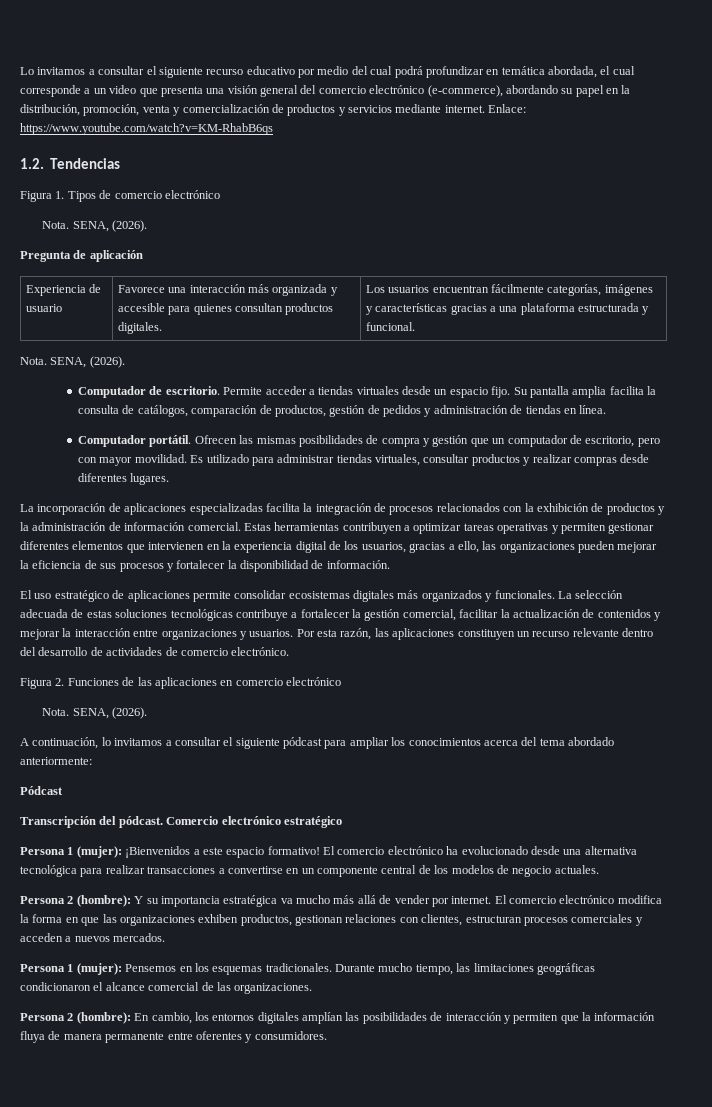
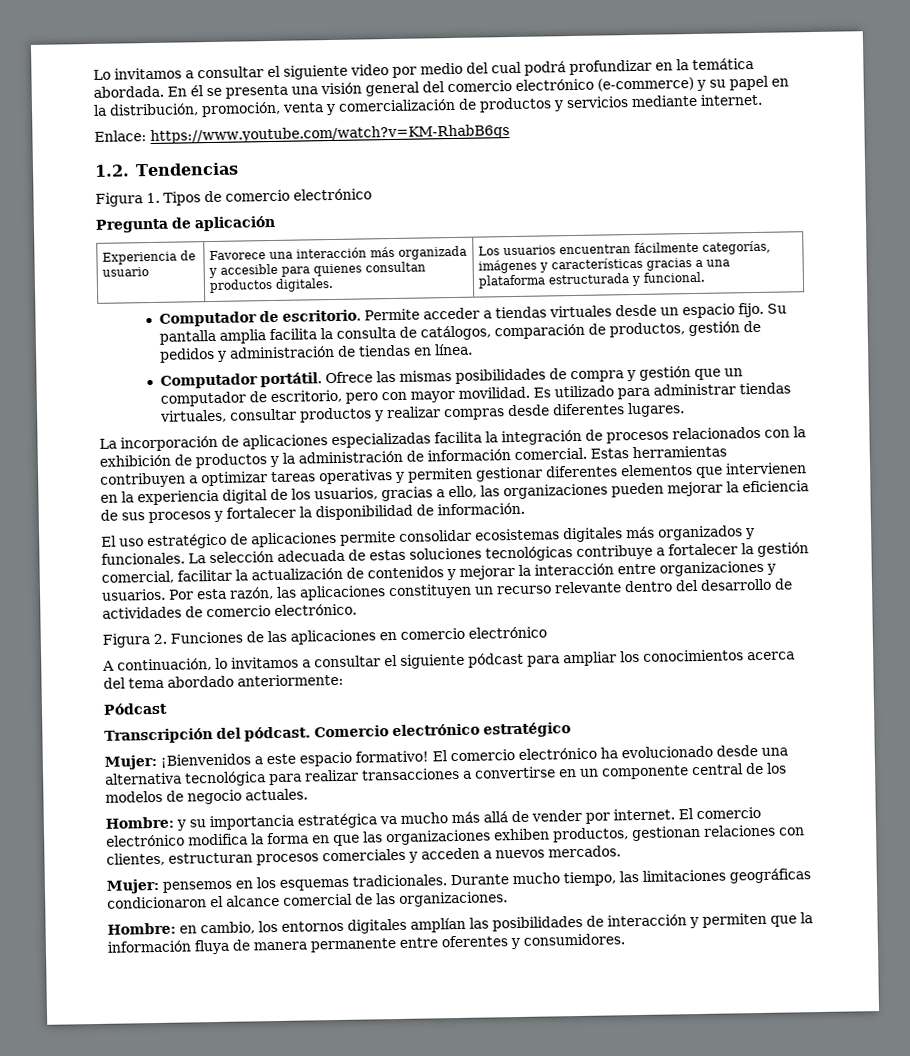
[206,66,295,75] recurso educativo -> [350,64,389,76] video
[501,66,635,78] [20,85,158,97] temática abordada, el cual corresponde a un video que -> [676,57,754,71] [93,85,222,98] la temática abordada. En él se
[427,85,558,97] (e-commerce), abordando -> [597,76,706,92] (e-commerce) y
(485, 109) none -> (763, 99) //
[42,220,147,232] // Nota. SENA, (2026). -> (372, 194) none
[20,356,125,368] // Nota. SENA, (2026). -> (705, 277) none
[194,435,237,444] Ofrecen -> [324,371,373,384] Ofrece
[42,707,147,719] // Nota. SENA, (2026). -> (547, 632) none
[20,846,122,858] Persona 1 (mujer): -> [104,754,157,770] Mujer:
[20,895,144,907] Persona 2 (hombre): Y -> [105,816,186,831] Hombre: y
[20,963,177,975] Persona 1 (mujer): Pensemos -> [106,878,233,894] Mujer: pensemos
[20,1012,150,1024] Persona 2 (hombre): En -> [107,922,197,935] Hombre: en

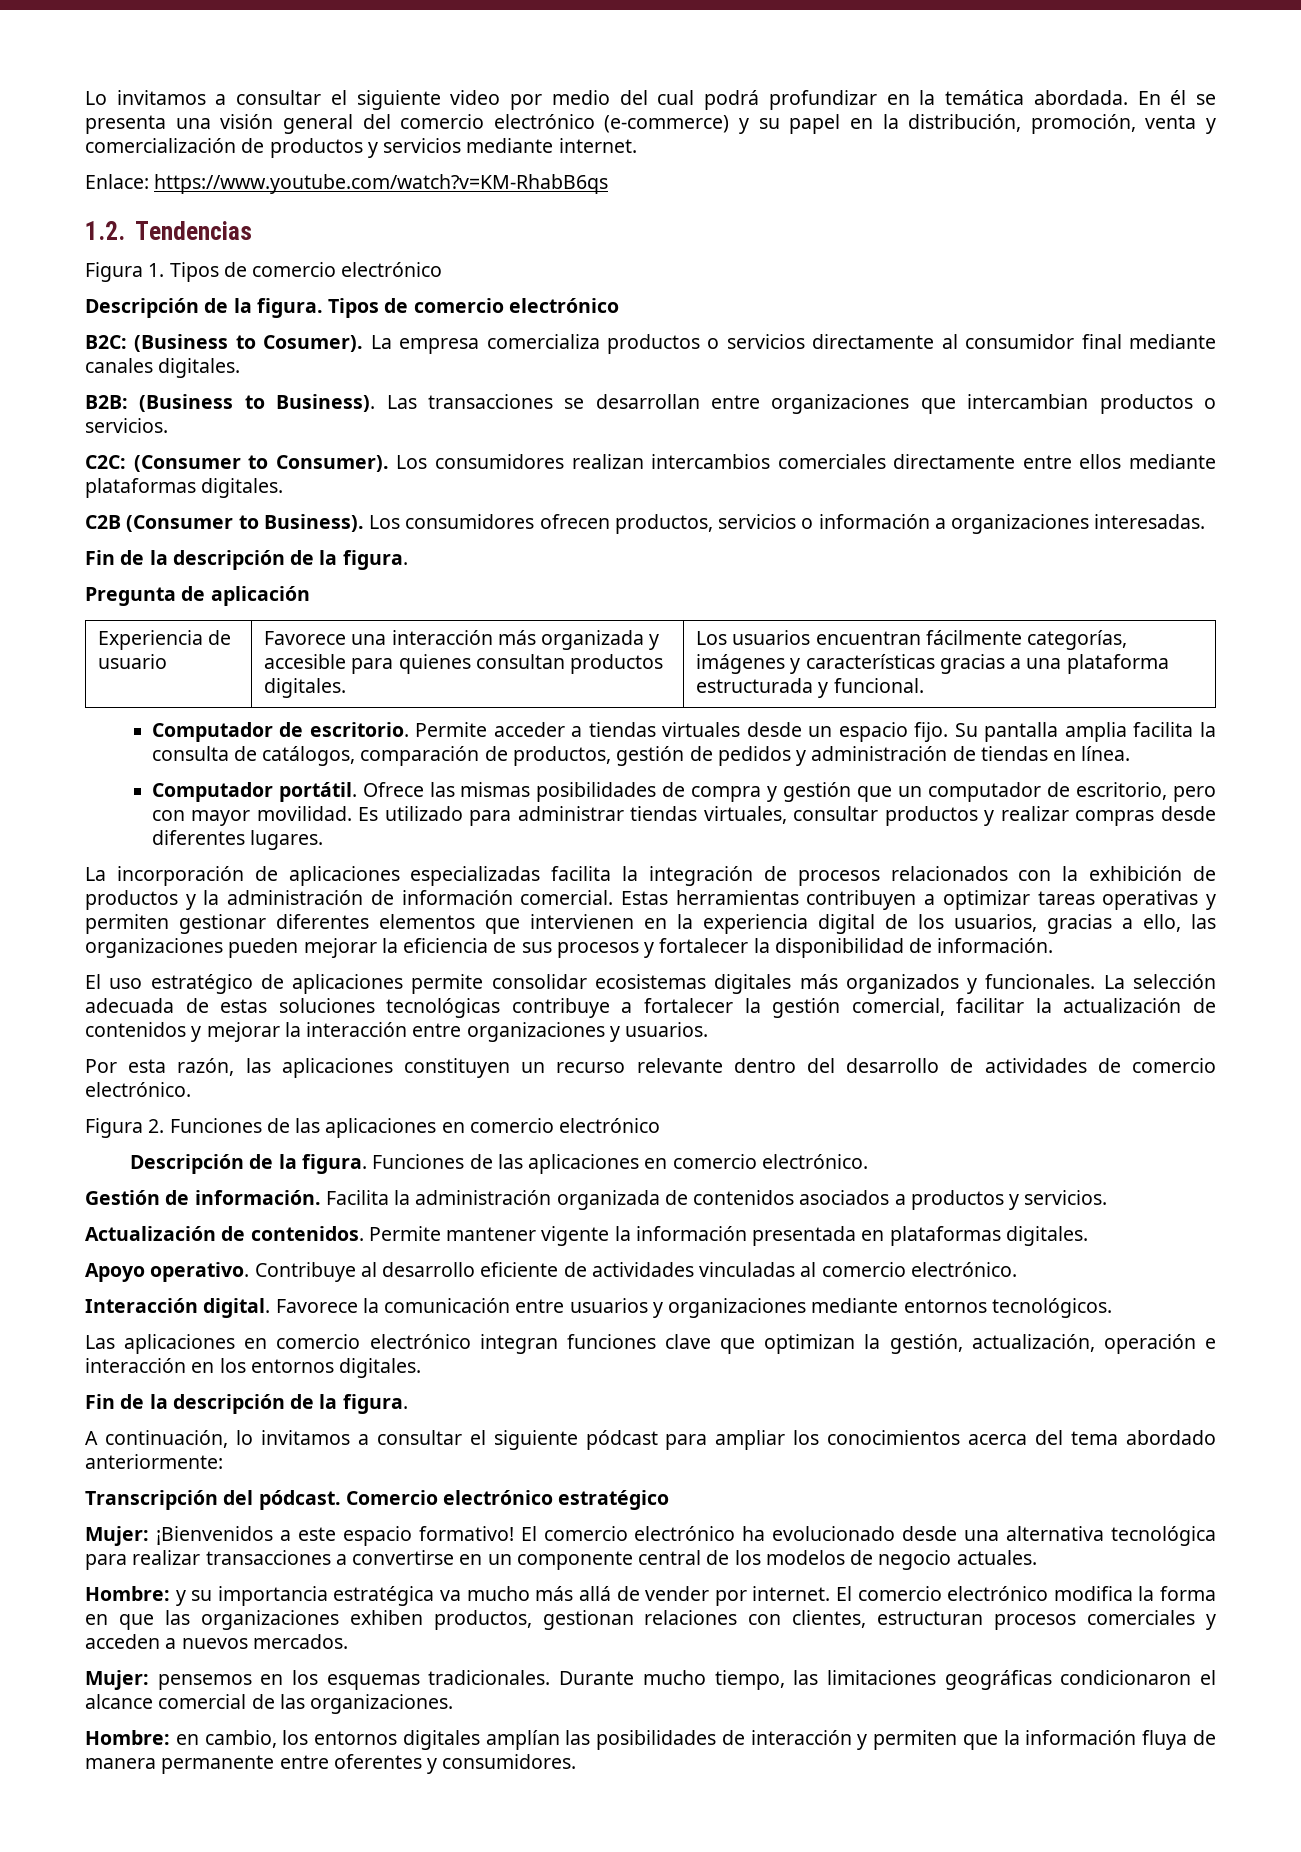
(372, 194) none -> [85,298,619,318] [85,334,1217,354] [85,358,241,378] [85,394,1217,414] [85,418,168,433] [85,454,1216,472] [85,478,284,498] [85,514,1206,534] [85,550,408,570] // Descripción de la figura. Tipos de comercio electrónico // B2C: (Business to Cosumer). La empresa comercializa productos o servicios directamente al consumidor final mediante canales digitales. // B2B: (Business to Business). Las transacciones se desarrollan entre organizaciones que intercambian productos o servicios. // C2C: (Consumer to Consumer). Los consumidores realizan intercambios comerciales directamente entre ellos mediante plataformas digitales. // C2B (Consumer to Business). Los consumidores ofrecen productos, servicios o información a organizaciones interesadas. // Fin de la descripción de la figura.
(166, 594) none -> (709, 1029) //
(547, 632) none -> [130,1154,868,1174] [85,1190,1108,1210] [85,1226,1088,1246] [85,1262,1017,1282] [85,1298,1112,1318] [85,1334,1216,1354] [85,1358,422,1378] [85,1394,408,1414] // Descripción de la figura. Funciones de las aplicaciones en comercio electrónico. // Gestión de información. Facilita la administración organizada de contenidos asociados a productos y servicios. // Actualización de contenidos. Permite mantener vigente la información presentada en plataformas digitales. // Apoyo operativo. Contribuye al desarrollo eficiente de actividades vinculadas al comercio electrónico. // Interacción digital. Favorece la comunicación entre usuarios y organizaciones mediante entornos tecnológicos. // Las aplicaciones en comercio electrónico integran funciones clave que optimizan la gestión, actualización, operación e interacción en los entornos digitales. // Fin de la descripción de la figura.
[103,702,168,715] // Pódcast -> (223, 1461) none

